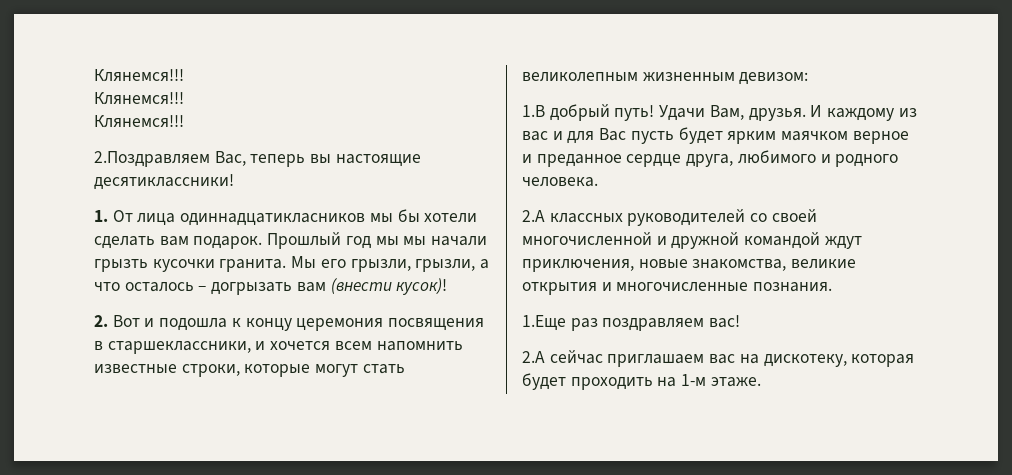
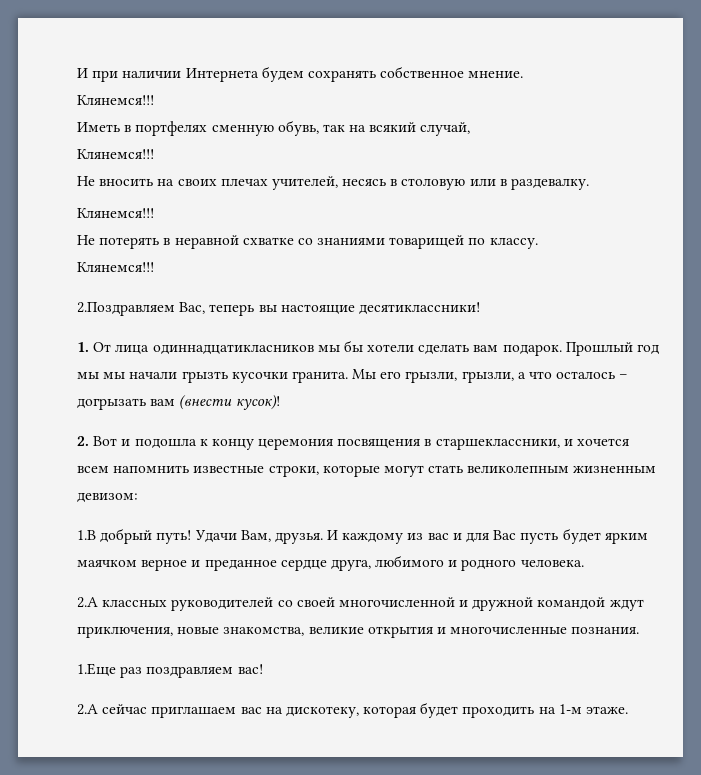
[94,69,184,82] [94,92,184,105] Клянемся!!! // Клянемся!!! -> [77,66,524,82] [77,95,154,105] [77,120,471,136] [77,149,154,159] [77,176,590,190] [77,208,154,218] [77,235,538,249] И при наличии Интернета будем сохранять собственное мнение. // Клянемся!!! // Иметь в портфелях сменную обувь, так на всякий случай, // Клянемся!!! // Не вносить на своих плечах учителей, несясь в столовую или в раздевалку. // Клянемся!!! // Не потерять в неравной схватке со знаниями товарищей по классу.

